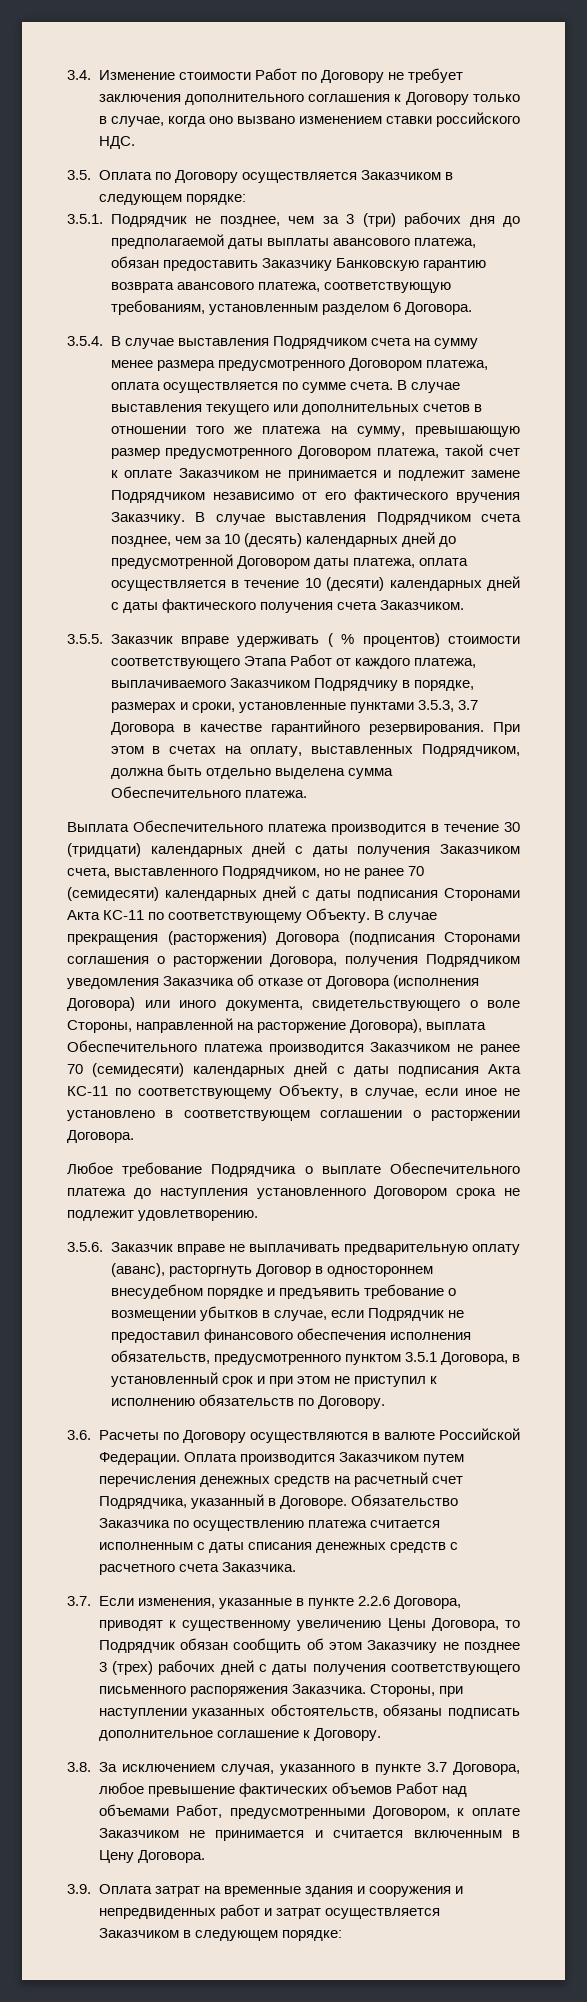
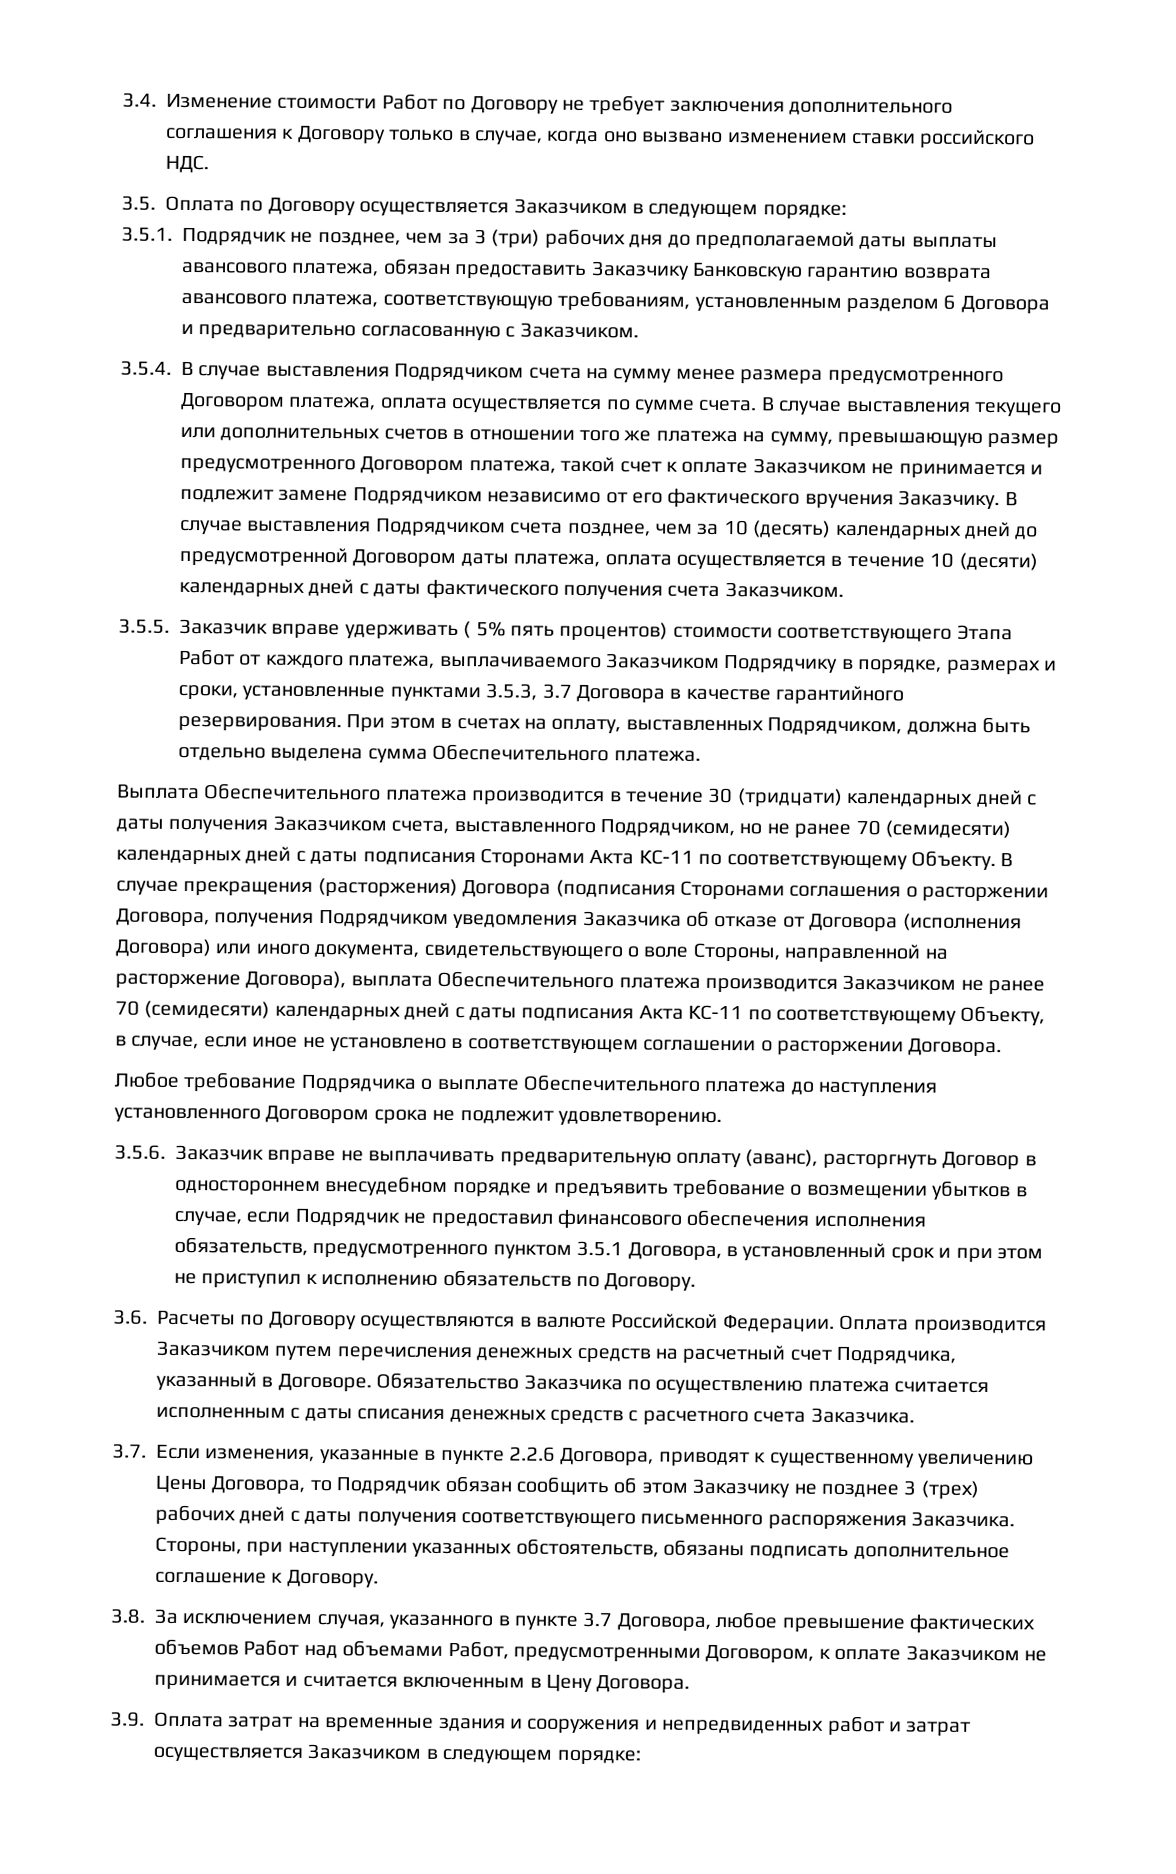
[404,302,472,315] Договора. -> [960,295,1050,314] [181,322,639,341] Договора и предварительно согласованную с Заказчиком.
[341,634,355,644] % -> [475,621,555,637] 5% пять

